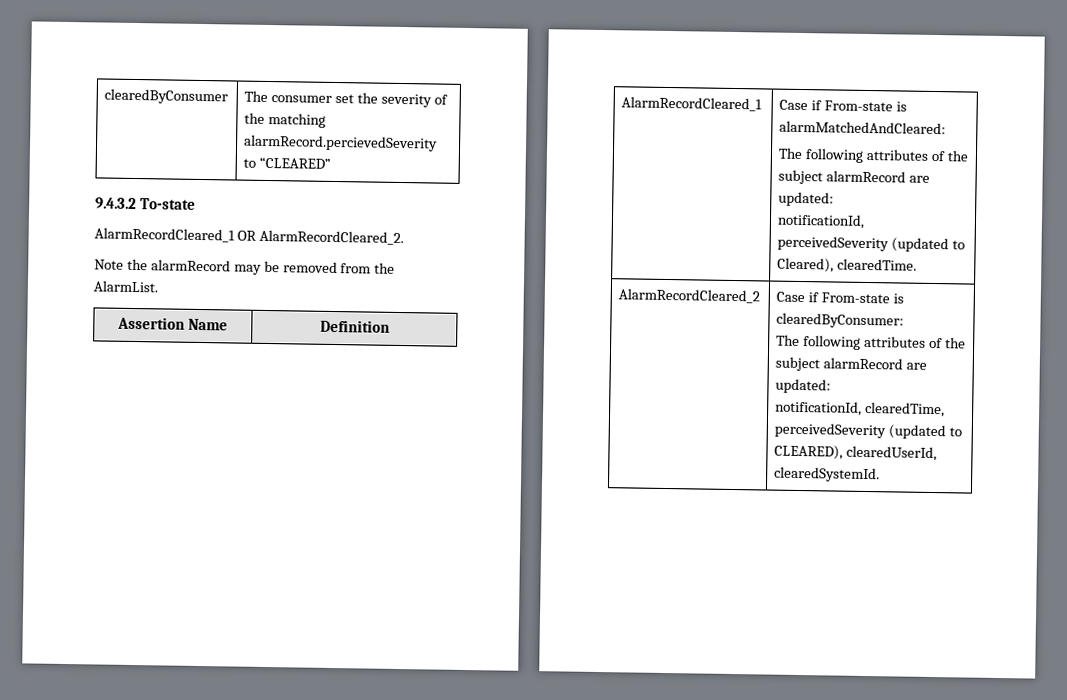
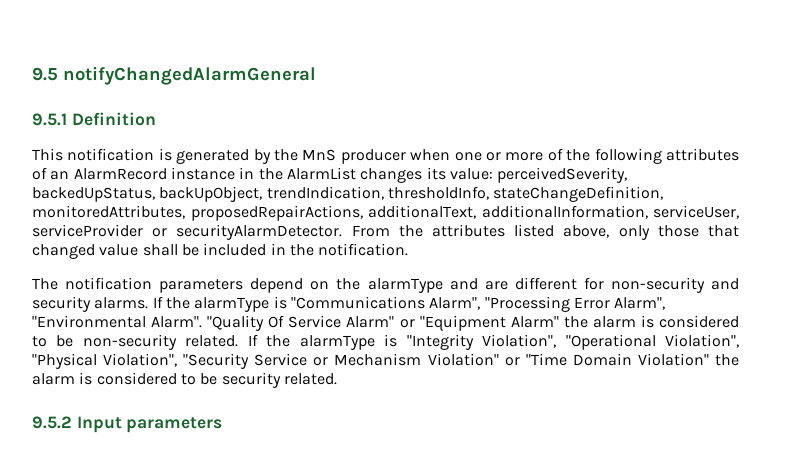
[104,88,229,105] [244,90,448,108] [244,112,327,128] [243,134,439,152] [243,156,332,169] [95,197,196,210] [94,227,404,246] [94,258,396,275] [93,280,158,293] [117,316,228,331] [319,319,390,333] [621,96,763,112] [779,99,907,112] [779,120,947,135] [778,147,969,163] [778,169,930,185] [778,191,835,207] [777,213,866,229] [777,235,965,253] [777,257,918,273] [618,288,761,304] [776,291,904,304] [776,312,905,329] [776,334,966,350] [775,356,927,372] [775,378,832,394] [775,400,946,418] [774,422,962,440] [774,444,938,462] [774,466,881,483] clearedByConsumer | The consumer set the severity of the matching alarmRecord.percievedSeverity to “CLEARED” // 9.4.3.2 To-state // AlarmRecordCleared_1 OR AlarmRecordCleared_2. // Note the alarmRecord may be removed from the AlarmList. // Assertion Name | Definition // AlarmRecordCleared_1 | Case if From-state is alarmMatchedAndCleared: // The following attributes of the subject alarmRecord are updated: // notificationId, perceivedSeverity (updated to Cleared), clearedTime. // AlarmRecordCleared_2 | Case if From-state is clearedByConsumer: // The following attributes of the subject alarmRecord are updated: // notificationId, clearedTime, perceivedSeverity (updated to CLEARED), clearedUserId, clearedSystemId. -> [32,66,316,85] [32,112,156,126] [32,148,739,164] [32,167,628,183] [32,186,664,202] [32,205,739,221] [32,224,740,240] [32,243,409,259] [32,277,739,293] [32,296,666,312] [32,315,739,331] [32,334,739,350] [32,353,739,369] [32,372,337,388] [32,416,223,433] 9.5 notifyChangedAlarmGeneral // 9.5.1 Definition // This notification is generated by the MnS producer when one or more of the following attributes of an AlarmRecord instance in the AlarmList changes its value: perceivedSeverity, backedUpStatus, backUpObject, trendIndication, thresholdInfo, stateChangeDefinition, monitoredAttributes, proposedRepairActions, additionalText, additionalInformation, serviceUser, serviceProvider or securityAlarmDetector. From the attributes listed above, only those that changed value shall be included in the notification. // The notification parameters depend on the alarmType and are different for non-security and security alarms. If the alarmType is "Communications Alarm", "Processing Error Alarm", "Environmental Alarm". "Quality Of Service Alarm" or "Equipment Alarm" the alarm is considered to be non-security related. If the alarmType is "Integrity Violation", "Operational Violation", "Physical Violation", "Security Service or Mechanism Violation" or "Time Domain Violation" the alarm is considered to be security related. // 9.5.2 Input parameters

